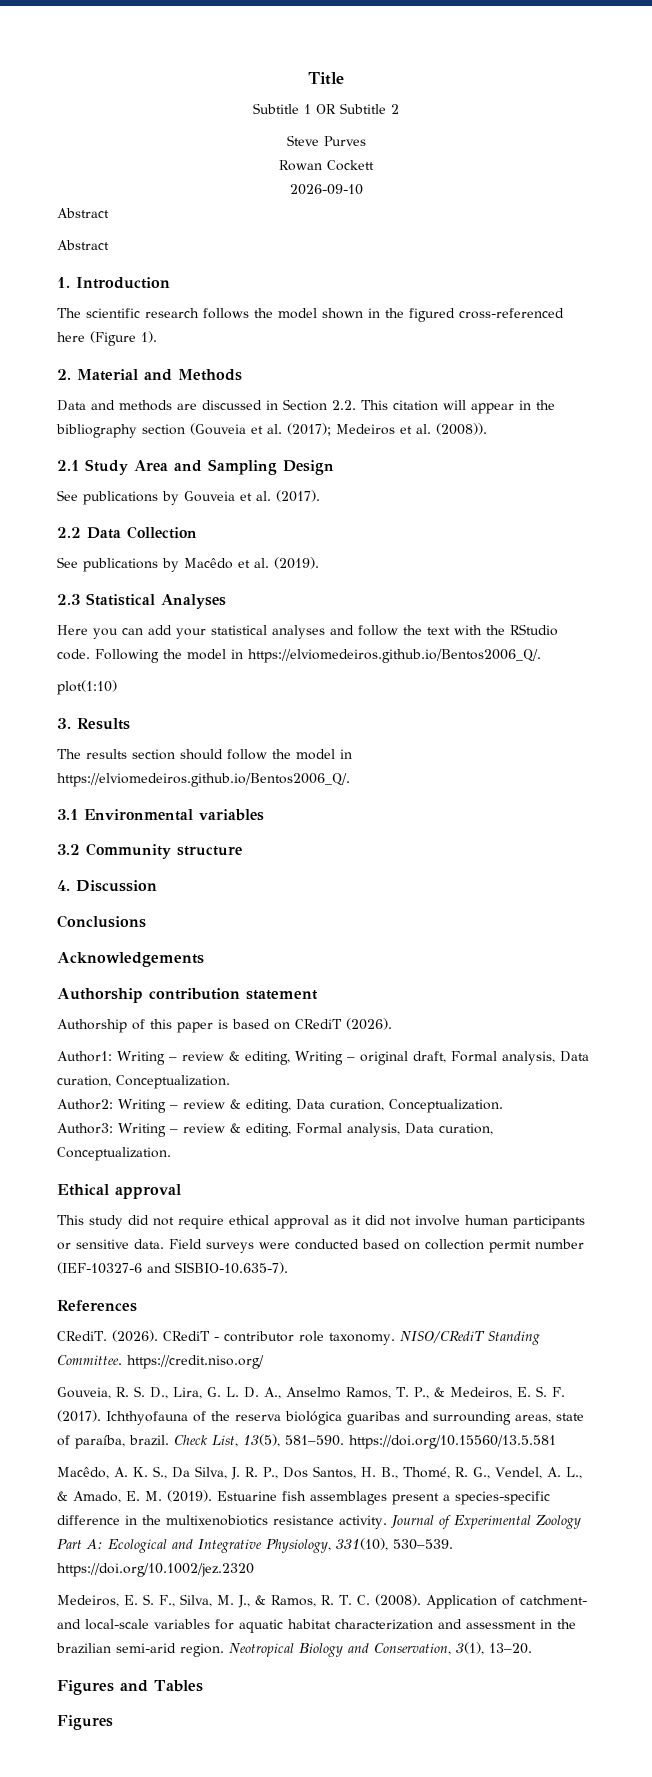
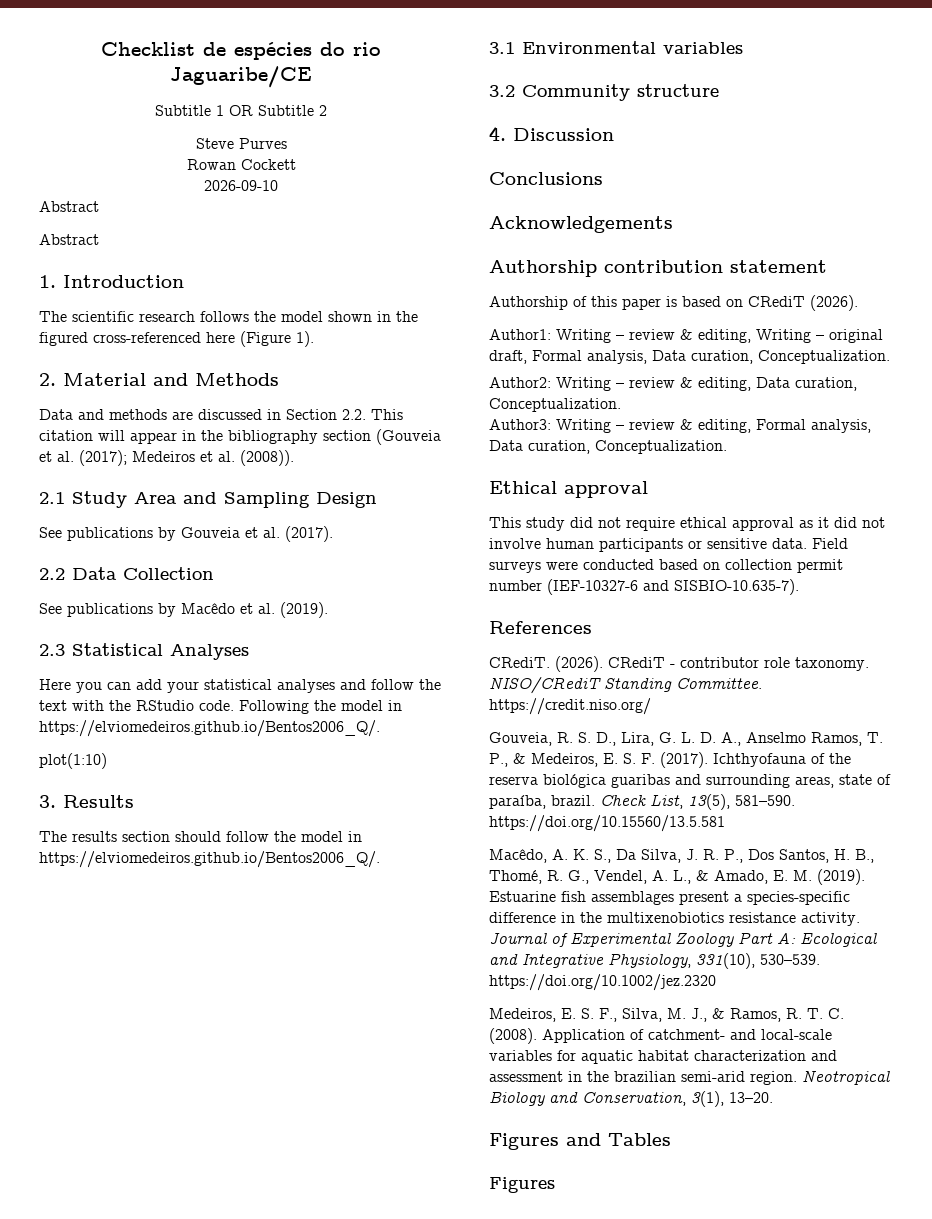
[308,72,344,85] Title -> [101,42,381,60] [170,66,312,88] Checklist de espécies do rio Jaguaribe/CE

